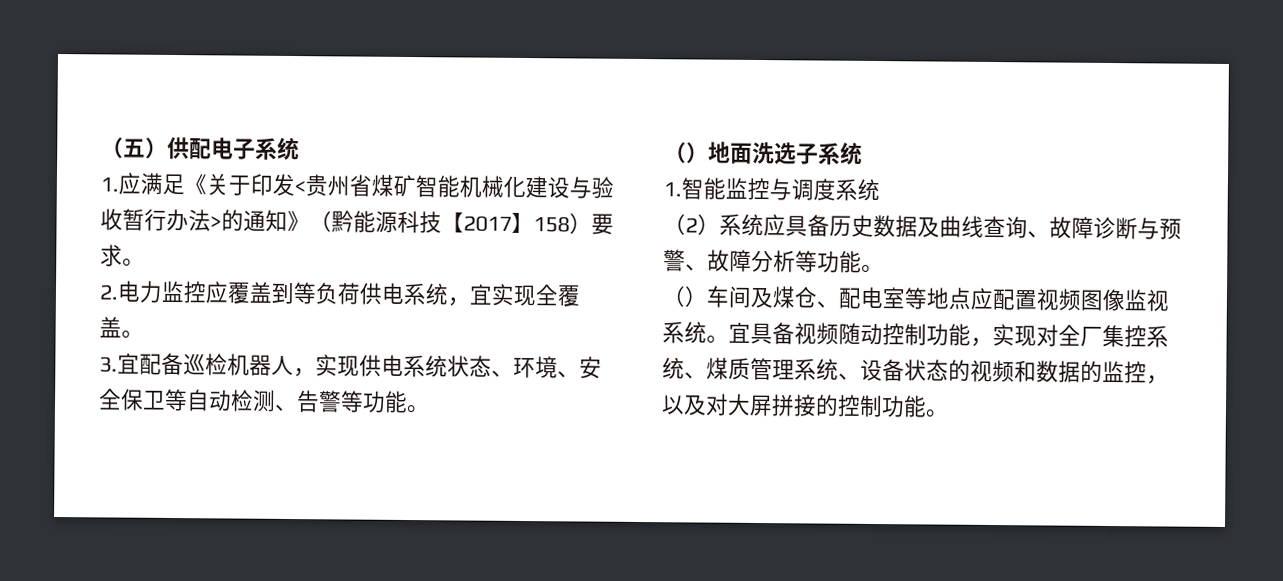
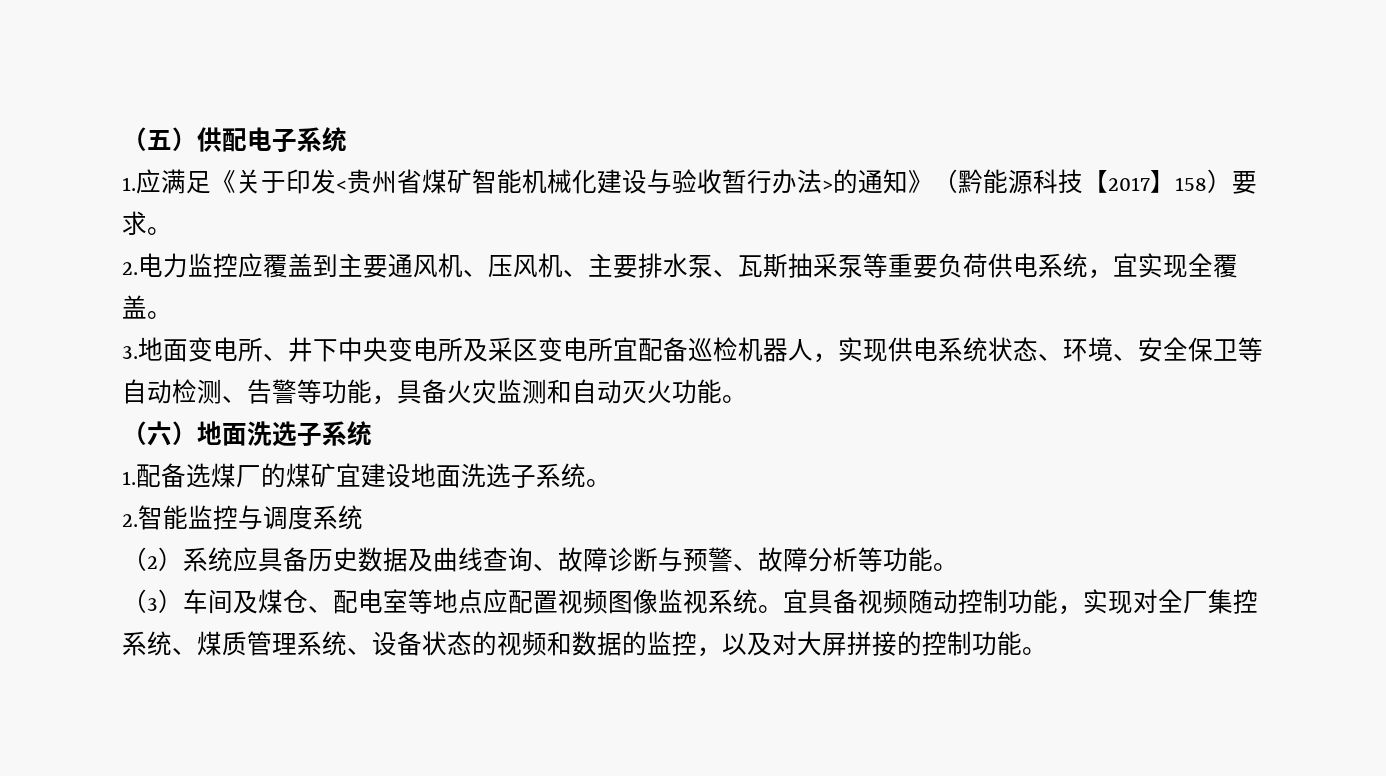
[293,282,317,305] 等 -> [338,253,938,278] 主要通风机、压风机、主要排水泵、瓦斯抽采泵等重要
(118, 364) none -> [138,337,613,362] 地面变电所、井下中央变电所及采区变电所
[406,404,430,414] [664,142,687,164] 。 // （ -> [372,379,747,405] [122,421,172,446] ，具备火灾监测和自动灭火功能。 // （六
(682, 189) none -> [136,463,611,488] [122,514,138,527] 配备选煤厂的煤矿宜建设地面洗选子系统。 // 2.
(686, 297) none -> [147,598,158,611] 3

